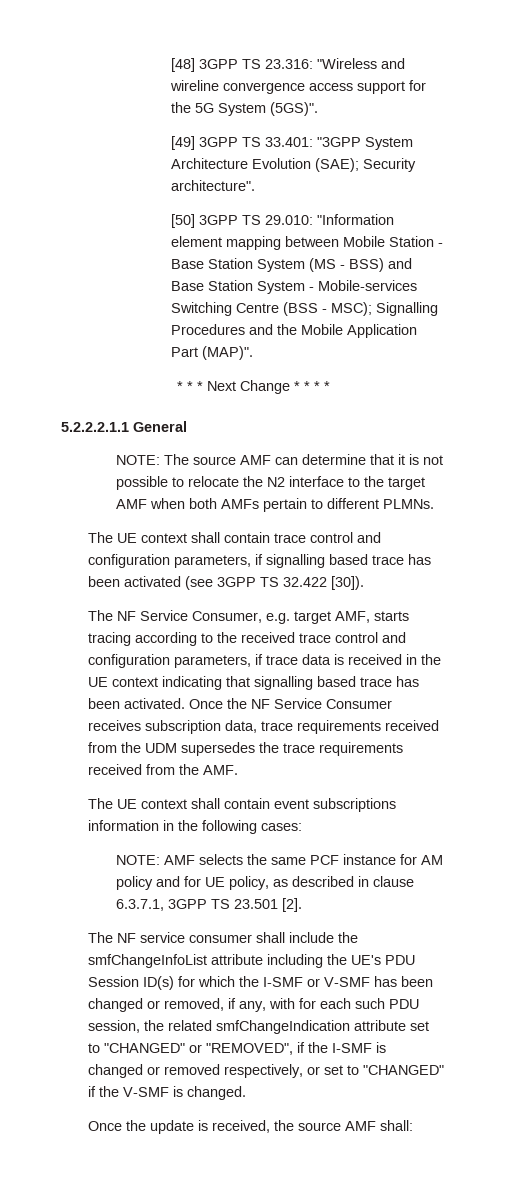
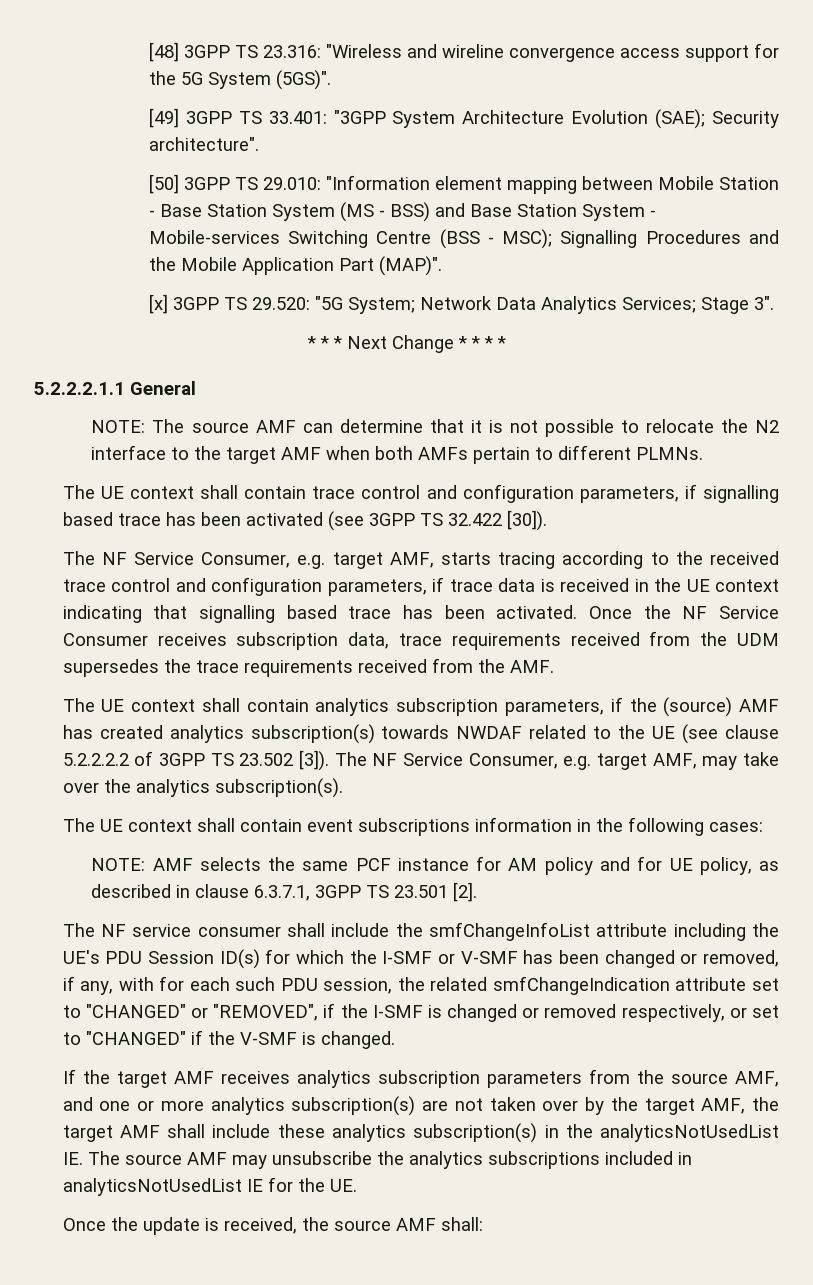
(253, 353) none -> [148,294,774,314] // [x] 3GPP TS 29.520: "5G System; Network Data Analytics Services; Stage 3".
(239, 770) none -> [62,697,779,717] [62,724,780,744] [62,750,779,771] [62,778,343,798] // The UE context shall contain analytics subscription parameters, if the (source) AMF has created analytics subscription(s) towards NWDAF related to the UE (see clause 5.2.2.2.2 of 3GPP TS 23.502 [3]). The NF Service Consumer, e.g. target AMF, may take over the analytics subscription(s).
(247, 1093) none -> [62,1069,779,1088] [62,1096,779,1116] [62,1123,779,1143] [62,1151,692,1169] [62,1177,357,1196] // If the target AMF receives analytics subscription parameters from the source AMF, and one or more analytics subscription(s) are not taken over by the target AMF, the target AMF shall include these analytics subscription(s) in the analyticsNotUsedList IE. The source AMF may unsubscribe the analytics subscriptions included in analyticsNotUsedList IE for the UE.

